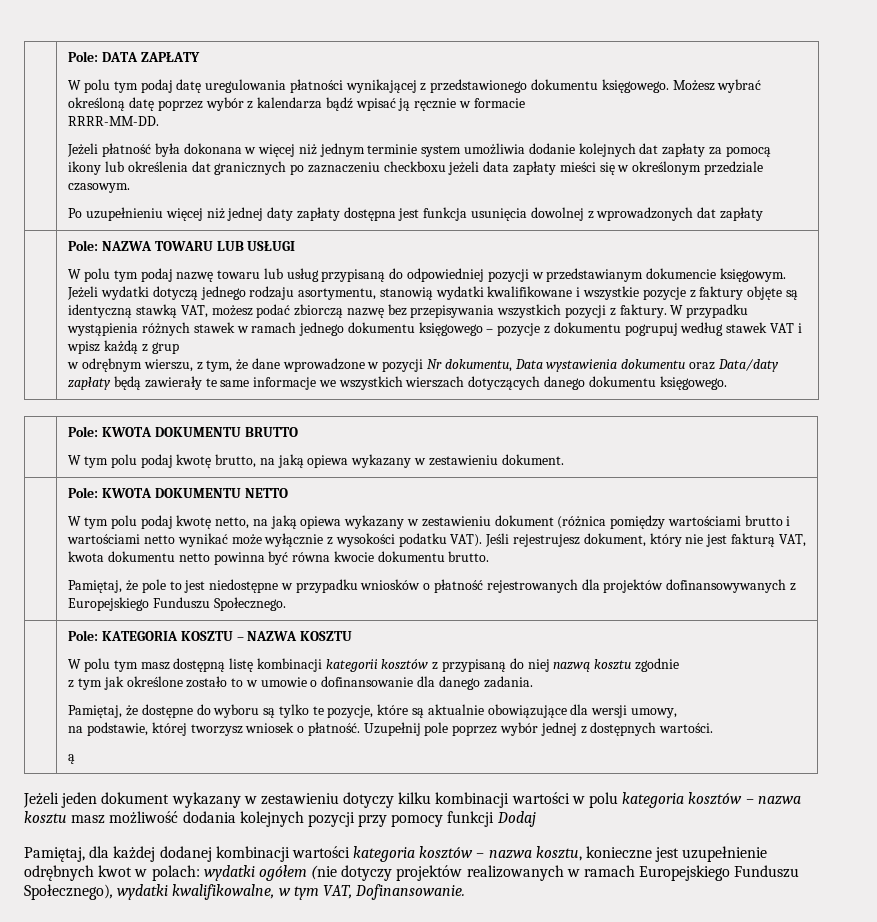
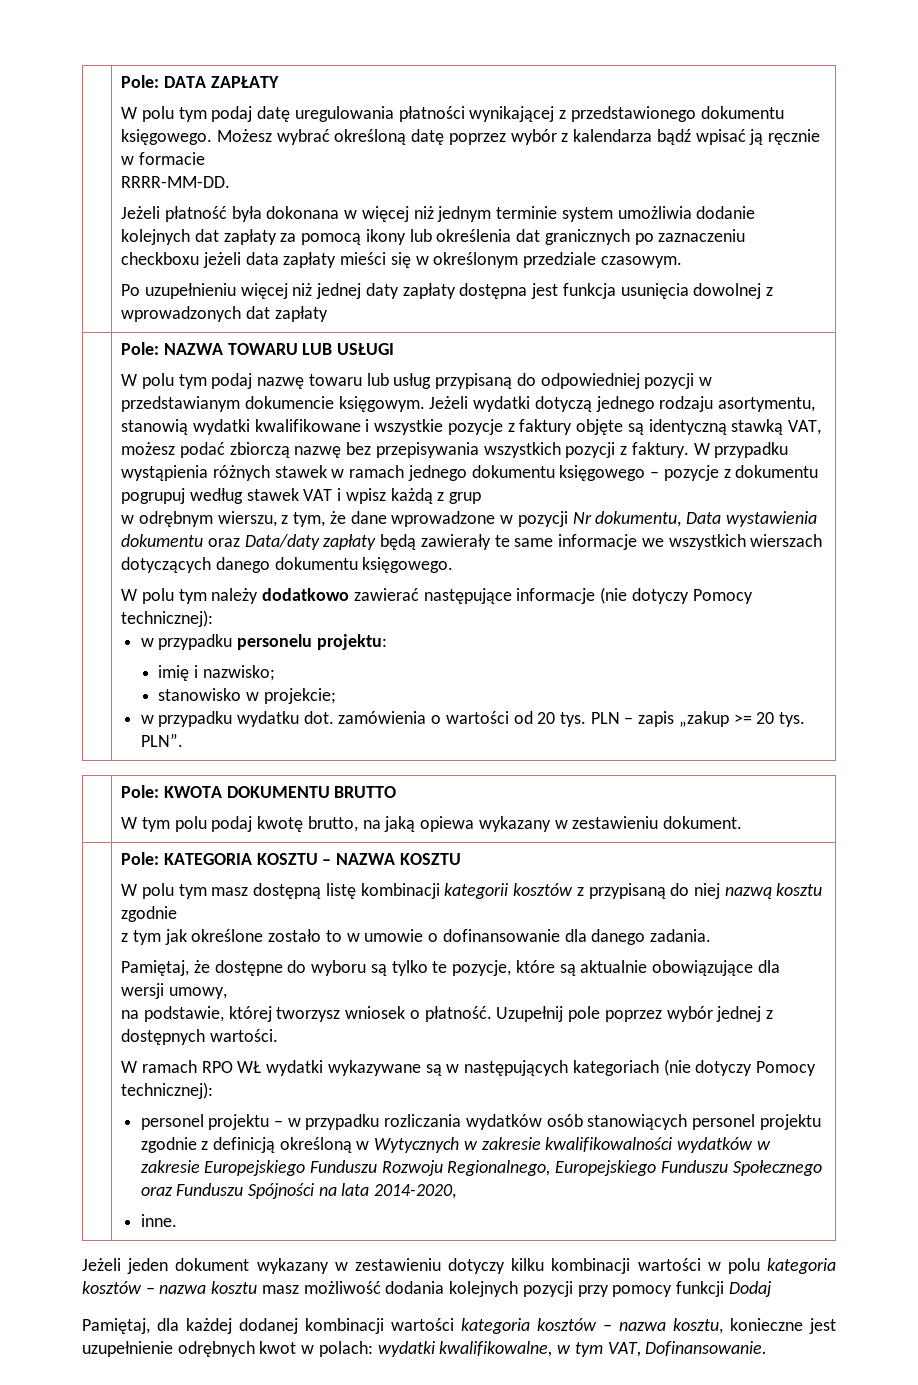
(727, 383) none -> [121,587,753,604] [121,610,214,627] [140,634,387,650] [158,665,275,681] [158,688,336,704] [140,711,806,727] [140,733,183,747] // W polu tym należy dodatkowo zawierać następujące informacje (nie dotyczy Pomocy technicznej): // w przypadku personelu projektu: // imię i nazwisko; // stanowisko w projekcie; // w przypadku wydatku dot. zamówienia o wartości od 20 tys. PLN – zapis „zakup >= 20 tys. PLN”.
[68,487,288,498] [68,515,791,529] [67,533,806,547] [68,551,490,565] [68,579,796,593] [68,597,286,611] // | Pole: KWOTA DOKUMENTU NETTO // W tym polu podaj kwotę netto, na jaką opiewa wykazany w zestawieniu dokument (różnica pomiędzy wartościami brutto i wartościami netto wynikać może wyłącznie z wysokości podatku VAT). Jeśli rejestrujesz dokument, który nie jest fakturą VAT, kwota dokumentu netto powinna być równa kwocie dokumentu brutto. // Pamiętaj, że pole to jest niedostępne w przypadku wniosków o płatność rejestrowanych dla projektów dofinansowywanych z Europejskiego Funduszu Społecznego. -> (742, 822) none
[68,754,76,764] ą -> [121,1059,816,1076] [121,1082,214,1099] [140,1114,821,1130] [140,1137,771,1153] [140,1160,822,1176] [140,1183,457,1199] [140,1214,177,1227] W ramach RPO WŁ wydatki wykazywane są w następujących kategoriach (nie dotyczy Pomocy technicznej): // personel projektu – w przypadku rozliczania wydatków osób stanowiących personel projektu zgodnie z definicją określoną w Wytycznych w zakresie kwalifikowalności wydatków w zakresie Europejskiego Funduszu Rozwoju Regionalnego, Europejskiego Funduszu Społecznego oraz Funduszu Spójności na lata 2014-2020, // inne.
[258,865,800,881] [24,884,169,900] ogółem (nie dotyczy projektów realizowanych w ramach Europejskiego Funduszu Społecznego), wydatki -> (435, 1349) none

